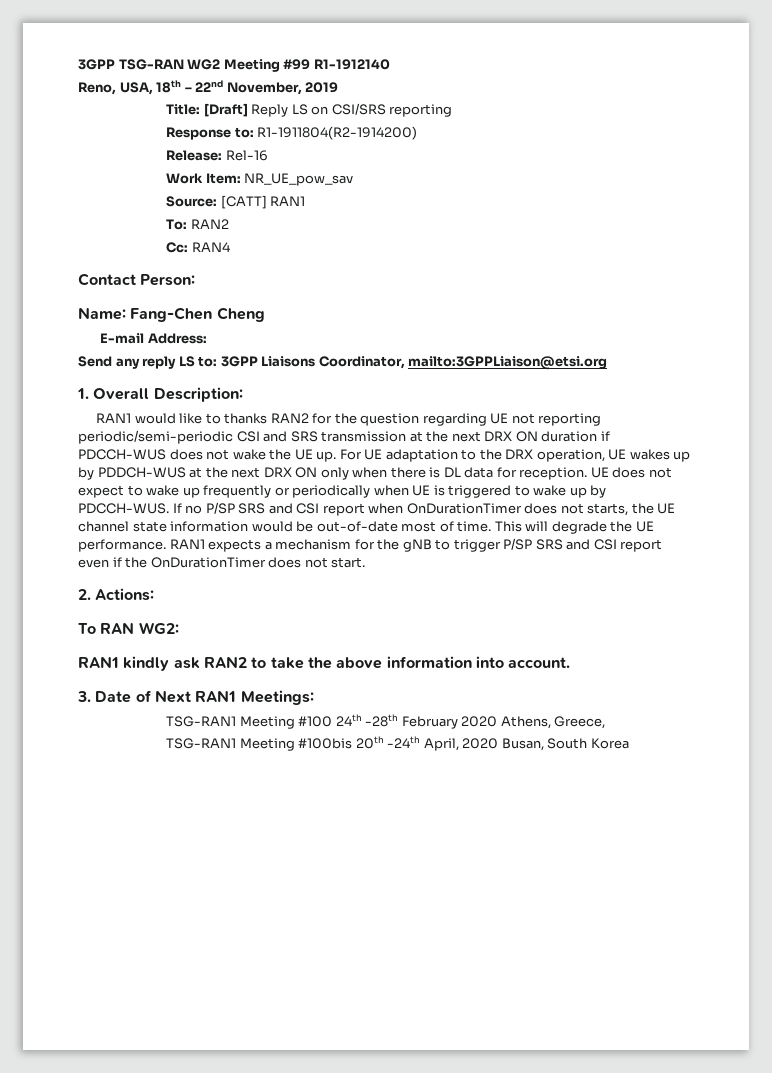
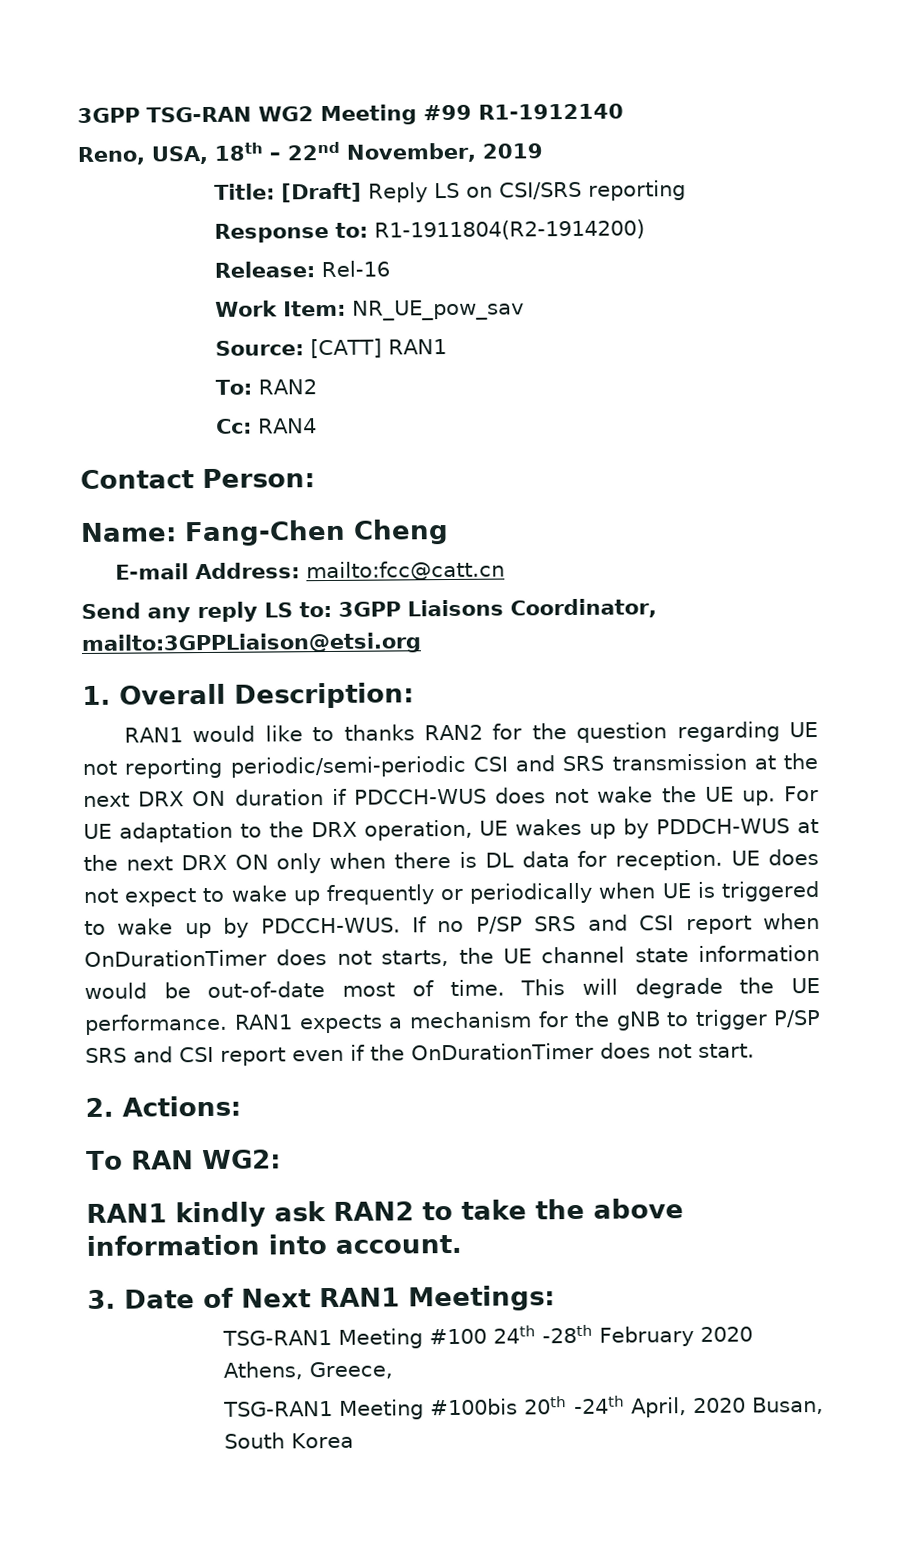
(207, 338) none -> [306,560,506,582] mailto:fcc@catt.cn

